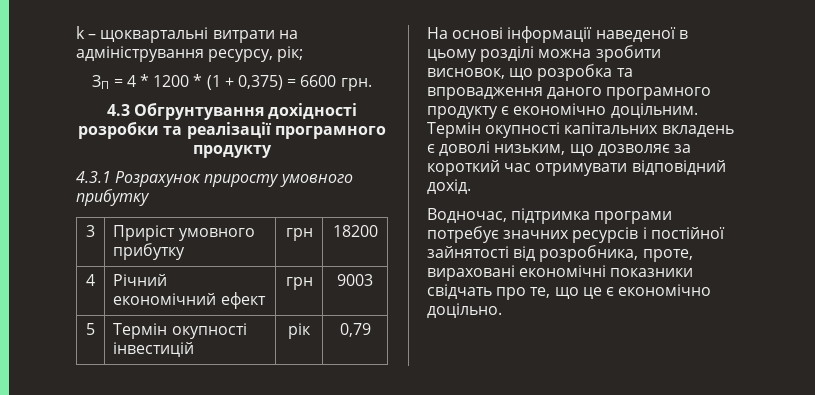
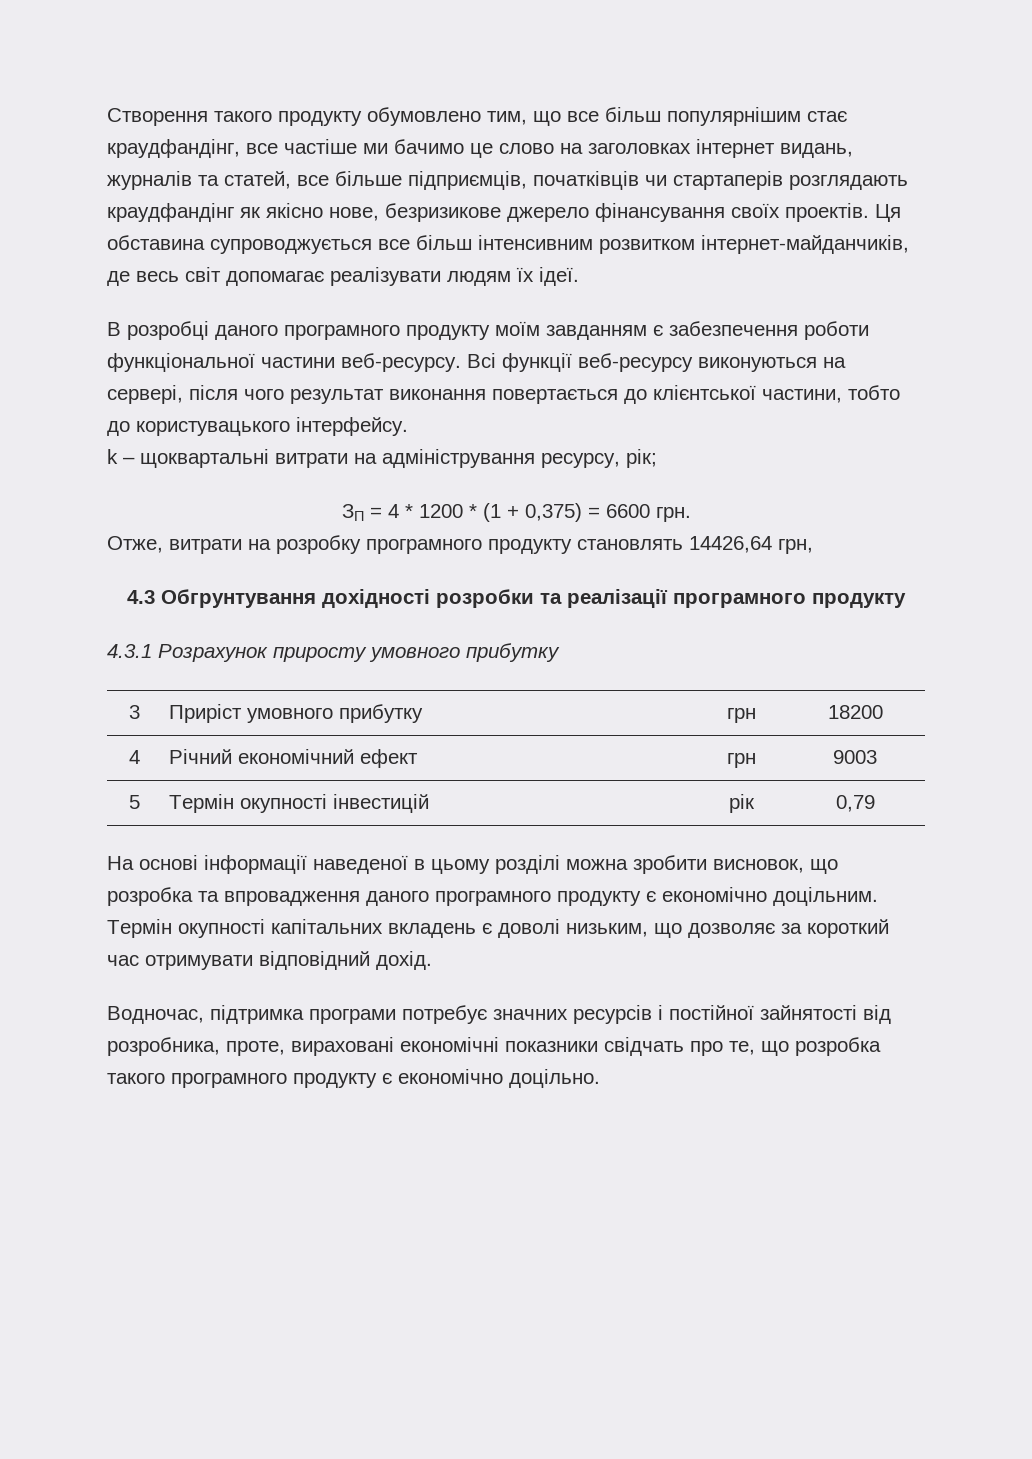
(76, 32) none -> [107,107,847,126] [107,139,853,158] [107,171,908,190] [107,203,901,222] [107,235,909,254] [107,267,579,286] [107,321,869,340] [107,353,846,372] [107,385,900,404] [107,417,408,436] Створення такого продукту обумовлено тим, що все більш популярнішим стає краудфандінг, все частіше ми бачимо це слово на заголовках інтернет видань, журналів та статей, все більше підприємців, початківців чи стартаперів розглядають краудфандінг як якісно нове, безризикове джерело фінансування своїх проектів. Ця обставина супроводжується все більш інтенсивним розвитком інтернет-майданчиків, де весь світ допомагає реалізувати людям їх ідеї. // В розробці даного програмного продукту моїм завданням є забезпечення роботи функціональної частини веб-ресурсу. Всі функції веб-ресурсу виконуються на сервері, після чого результат виконання повертається до клієнтської частини, тобто до користувацького інтерфейсу. //
(372, 84) none -> [107,535,813,554] // Отже, витрати на розробку програмного продукту становлять 14426,64 грн,
[582,287,602,299] це -> [795,1037,881,1056] [107,1073,377,1088] розробка такого програмного продукту

